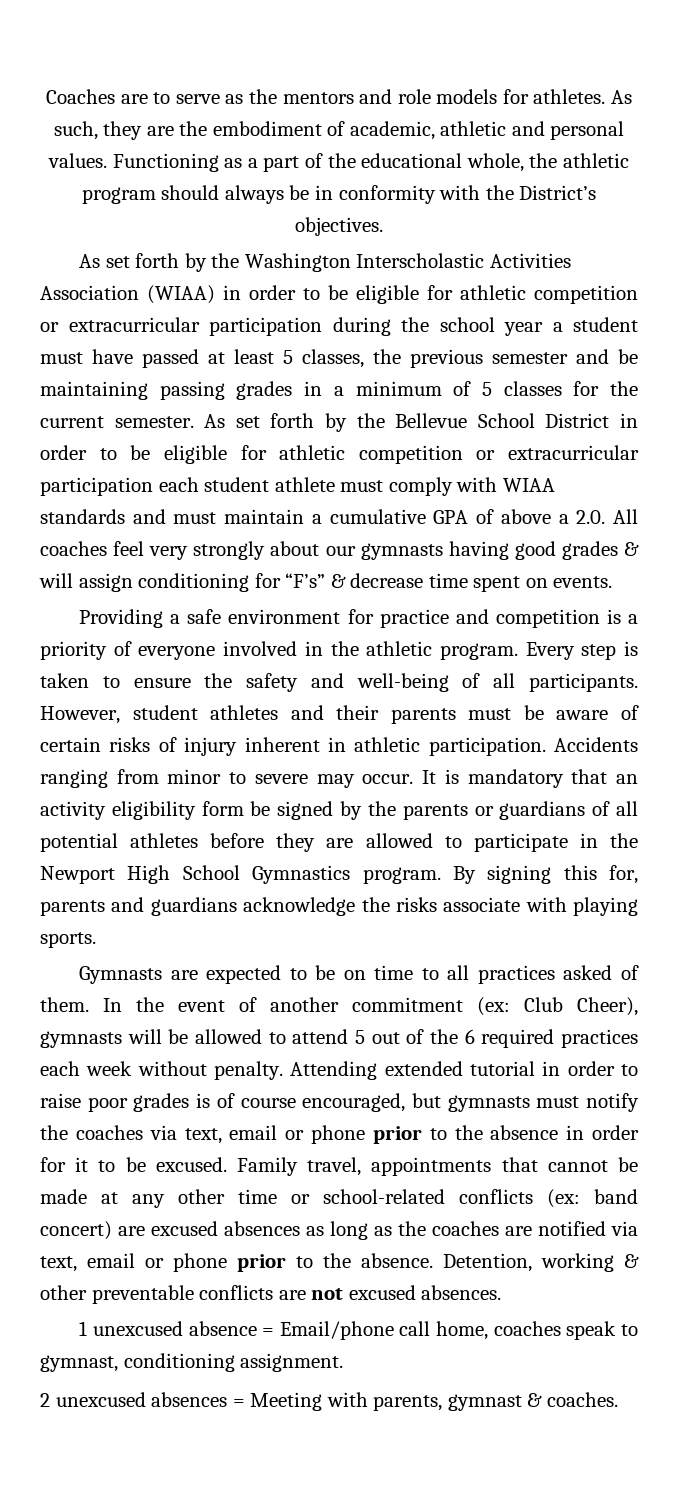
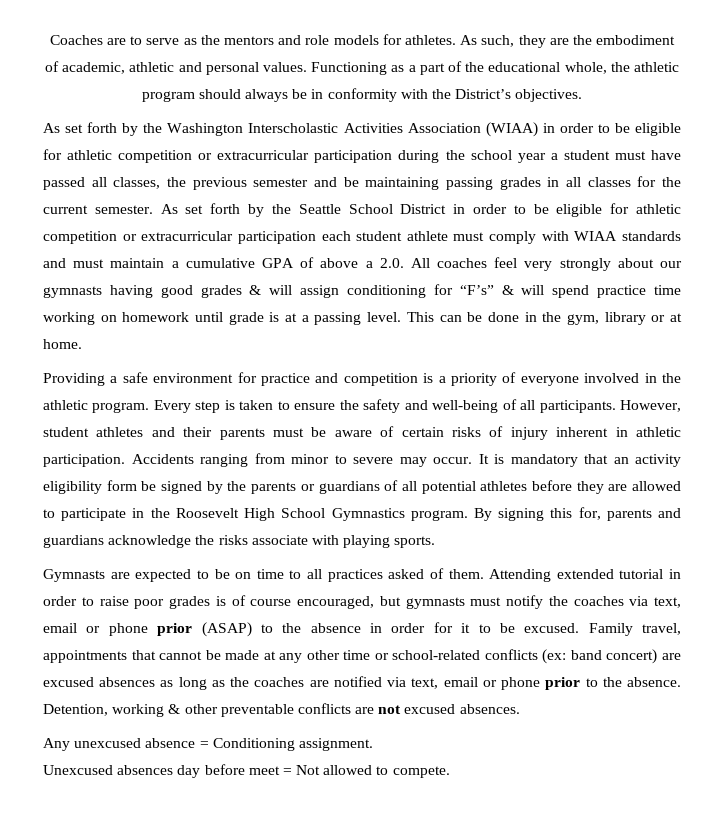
[208,349,293,364] at least 5 -> [91,177,107,187] all
[333,381,492,396] a minimum of 5 -> [566,177,581,187] all
[395,413,468,428] Bellevue -> [298,204,341,214] Seattle
[350,573,613,592] decrease time spent on events. -> [521,285,681,298] [43,312,683,325] [43,339,82,349] will spend practice time working on homework until grade is at a passing level. This can be done in the gym, library or at home.
[40,866,115,884] Newport -> [175,508,239,518] Roosevelt
[103,997,638,1016] [40,1029,639,1048] [40,1061,283,1080] In the event of another commitment (ex: Club Cheer), gymnasts will be allowed to attend 5 out of the 6 required practices each week without penalty. -> (484, 574) none
(422, 1135) none -> [201,622,252,637] (ASAP)
[79,1321,88,1336] 1 -> [43,738,70,751] Any
[279,1321,638,1340] [40,1353,344,1372] [40,1392,618,1411] Email/phone call home, coaches speak to gymnast, conditioning assignment. // 2 unexcused absences = Meeting with parents, gymnast & coaches. -> [212,738,373,751] [43,764,450,778] Conditioning assignment. // Unexcused absences day before meet = Not allowed to compete.

